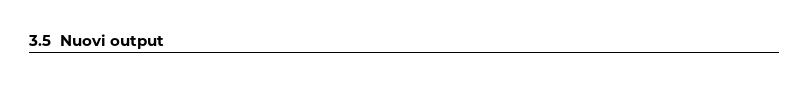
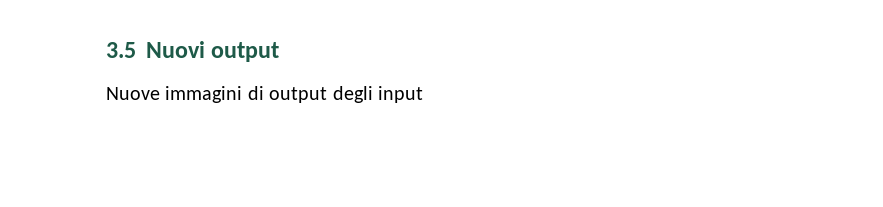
(164, 42) none -> [106,86,423,103] // Nuove immagini di output degli input

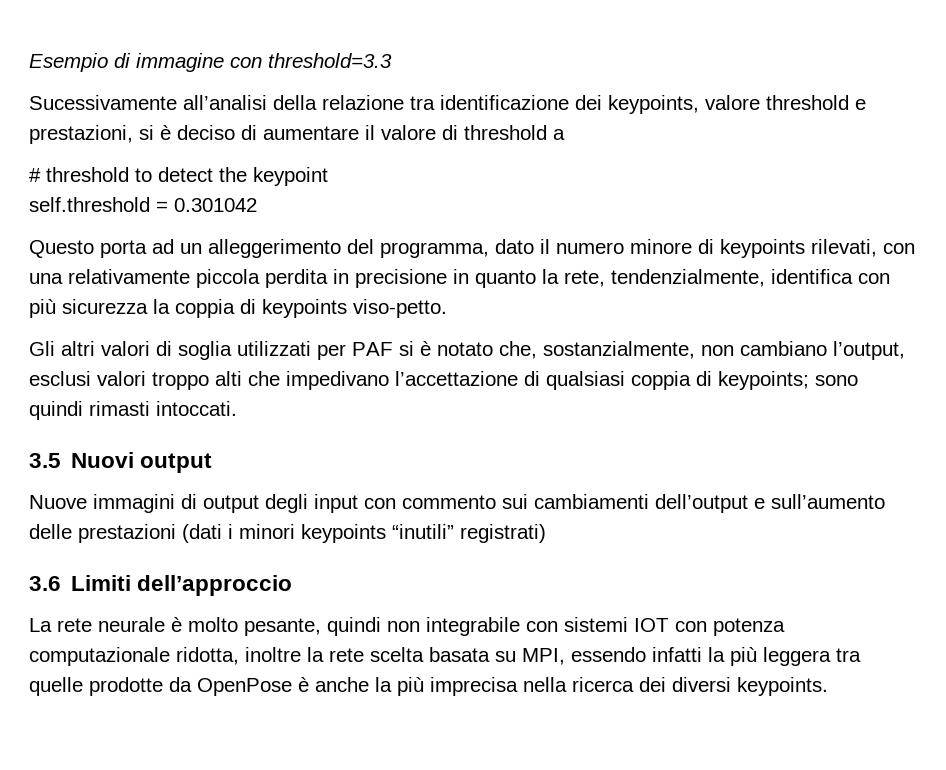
(106, 50) none -> [29,53,392,72] [29,95,866,114] [29,125,565,144] [29,167,328,186] [29,197,257,212] [29,239,915,258] [29,269,890,288] [29,299,447,318] [29,341,905,360] [29,371,858,390] [29,401,237,420] Esempio di immagine con threshold=3.3 // Sucessivamente all’analisi della relazione tra identificazione dei keypoints, valore threshold e prestazioni, si è deciso di aumentare il valore di threshold a // # threshold to detect the keypoint // self.threshold = 0.301042 // Questo porta ad un alleggerimento del programma, dato il numero minore di keypoints rilevati, con una relativamente piccola perdita in precisione in quanto la rete, tendenzialmente, identifica con più sicurezza la coppia di keypoints viso-petto. // Gli altri valori di soglia utilizzati per PAF si è notato che, sostanzialmente, non cambiano l’output, esclusi valori troppo alti che impedivano l’accettazione di qualsiasi coppia di keypoints; sono quindi rimasti intoccati. //
(423, 94) none -> [364,494,885,513] [29,524,546,543] [29,575,293,596] [29,617,785,636] [29,647,861,666] [29,677,828,696] con commento sui cambiamenti dell’output e sull’aumento delle prestazioni (dati i minori keypoints “inutili” registrati) // 3.6 Limiti dell’approccio // La rete neurale è molto pesante, quindi non integrabile con sistemi IOT con potenza computazionale ridotta, inoltre la rete scelta basata su MPI, essendo infatti la più leggera tra quelle prodotte da OpenPose è anche la più imprecisa nella ricerca dei diversi keypoints.

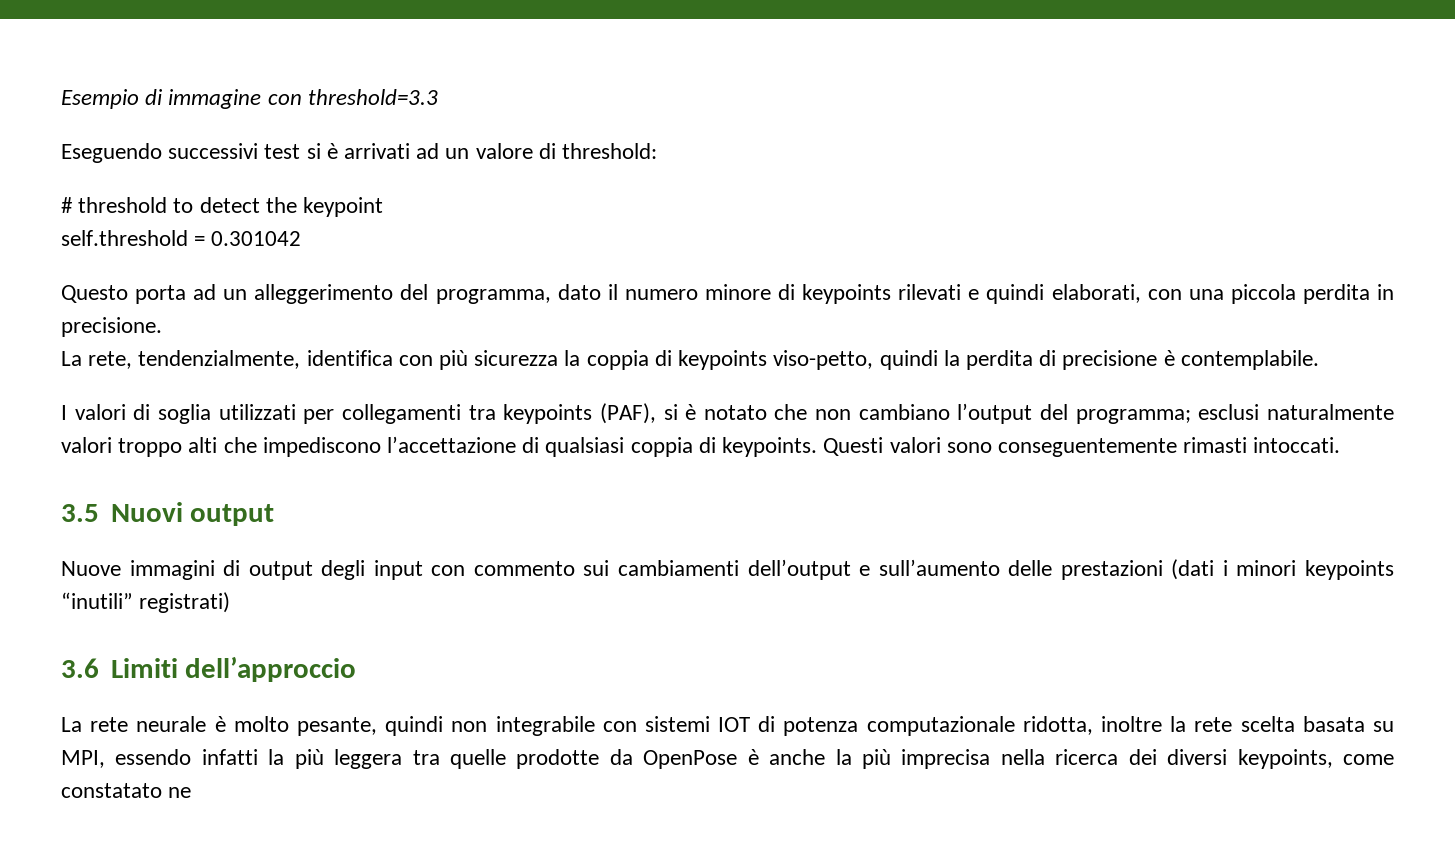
[29,95,866,114] [29,125,565,144] Sucessivamente all’analisi della relazione tra identificazione dei keypoints, valore threshold e prestazioni, si è deciso di aumentare il valore di threshold a -> [61,143,658,163] Eseguendo successivi test si è arrivati ad un valore di threshold:
[811,239,877,257] rilevati, -> [898,284,1141,304] rilevati e quindi elaborati,
[68,269,190,284] relativamente -> (1224, 294) none
[355,269,559,288] precisione in quanto la -> [61,317,162,337] [61,351,82,366] precisione. // La
[353,299,447,318] [29,341,95,356] viso-petto. // Gli altri -> [773,350,1319,370] [61,405,67,420] viso-petto, quindi la perdita di precisione è contemplabile. // I
[352,341,905,360] [29,371,91,386] PAF si è notato che, sostanzialmente, non cambiano l’output, esclusi -> [341,403,1394,424] collegamenti tra keypoints (PAF), si è notato che non cambiano l’output del programma; esclusi naturalmente
[286,371,389,390] impedivano -> [262,437,381,457] impediscono
[718,371,858,390] [29,401,83,420] keypoints; sono quindi -> [722,437,1177,457] keypoints. Questi valori sono conseguentemente
[675,621,707,632] con -> [758,716,776,732] di
[737,677,828,696] keypoints. -> [1237,749,1394,769] [61,783,192,798] keypoints, come constatato ne

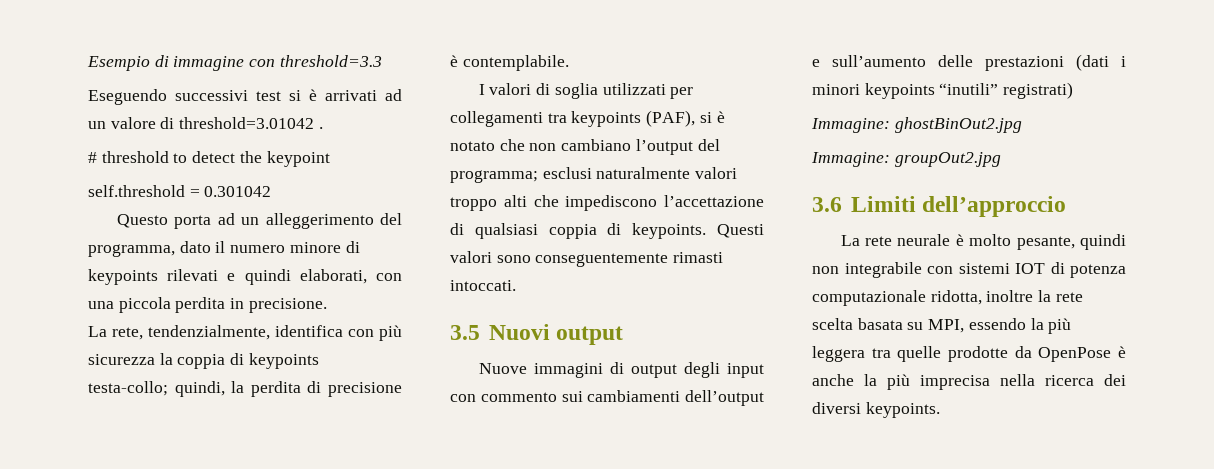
[562,143,658,159] threshold: -> [179,117,323,129] threshold=3.01042 .
[773,350,938,370] viso-petto, quindi -> [88,381,225,397] testa-collo; quindi,
(231, 602) none -> [811,117,1022,133] [811,152,1001,167] // Immagine: ghostBinOut2.jpg // Immagine: groupOut2.jpg
[201,749,258,765] infatti -> (1026, 324) none
[1237,749,1394,769] [61,783,192,798] keypoints, come constatato ne -> [865,402,940,418] keypoints.

